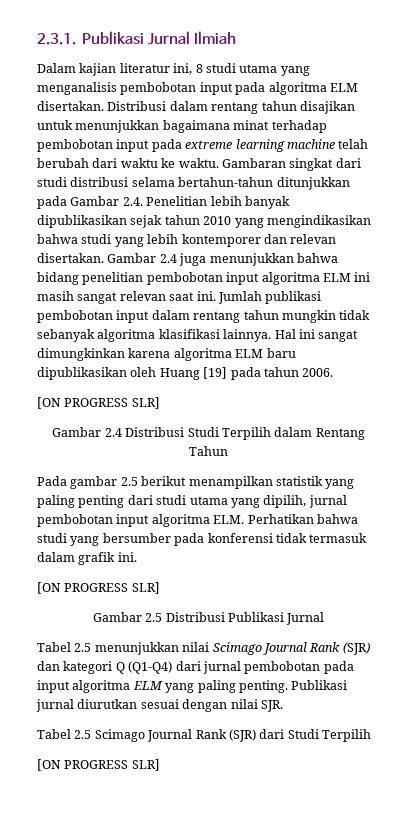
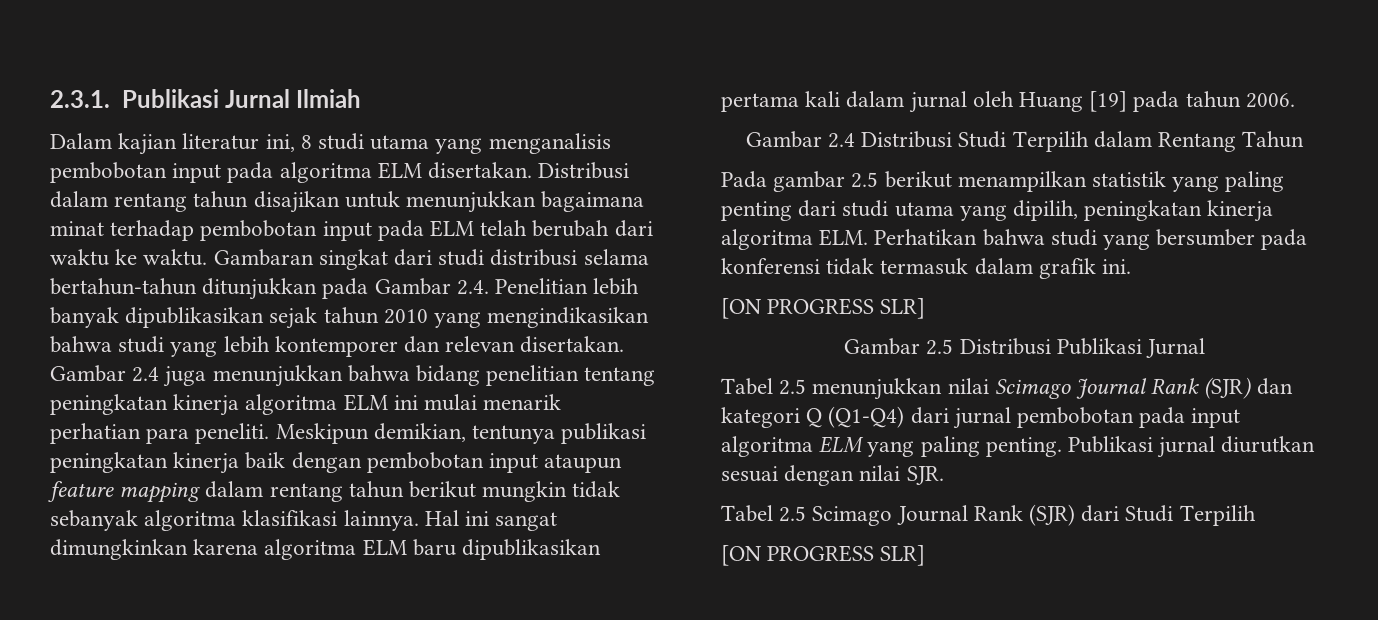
[185,139,335,152] extreme learning machine -> [430,220,475,237] ELM
[146,272,371,285] [37,291,322,304] [37,310,279,323] pembobotan input algoritma ELM ini masih sangat relevan saat ini. Jumlah publikasi pembobotan input dalam rentang tahun -> [584,367,656,386] [50,394,562,416] [50,423,647,444] [50,452,623,474] [48,481,477,503] tentang peningkatan kinerja algoritma ELM ini mulai menarik perhatian para peneliti. Meskipun demikian, tentunya publikasi peningkatan kinerja baik dengan pembobotan input ataupun feature mapping dalam rentang tahun berikut
(127, 373) none -> [721,91,967,113] pertama kali dalam jurnal
[37,397,160,409] // [ON PROGRESS SLR] -> (1295, 100) none
[308,495,347,508] [37,514,150,527] jurnal pembobotan input -> [1084,200,1274,222] peningkatan kinerja

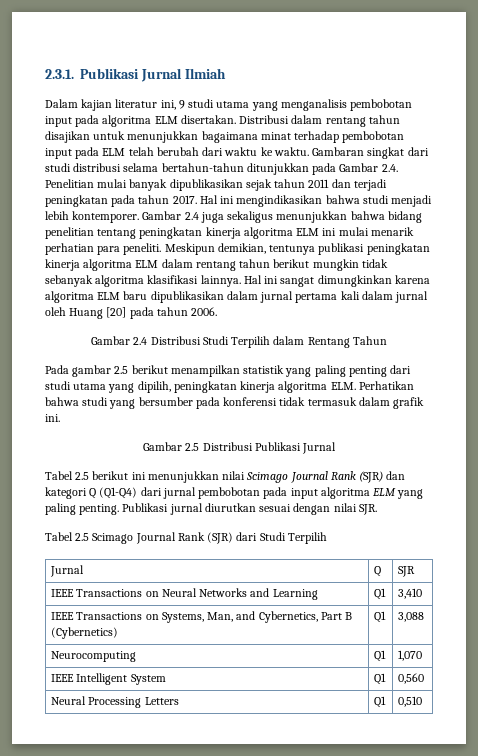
[300,135,312,149] 8 -> [178,100,185,109] 9
[593,278,640,295] lebih -> [97,179,128,188] mulai
[383,307,650,328] [50,336,625,357] 2010 yang mengindikasikan bahwa studi yang lebih kontemporer dan relevan disertakan. -> [308,179,387,191] [45,195,433,207] [45,211,140,223] 2011 dan terjadi peningkatan pada tahun 2017. Hal ini mengindikasikan bahwa studi menjadi lebih kontemporer.
(207, 376) none -> [227,211,274,223] sekaligus
[245,452,623,473] [48,481,201,503] baik dengan pembobotan input ataupun feature mapping -> [83,259,159,271] algoritma ELM
(602, 549) none -> [226,291,294,303] dalam jurnal
[1089,91,1128,112] [19] -> [106,307,127,318] [20]
[721,298,926,319] // [ON PROGRESS SLR] -> (60, 418) none
(807, 387) none -> [92,471,146,480] berikut ini
[721,545,926,566] // [ON PROGRESS SLR] -> [50,565,85,577] [374,566,382,577] [398,566,416,577] [51,588,318,600] [374,588,387,600] [398,588,423,599] [51,611,353,623] [51,627,119,639] [374,611,387,623] [398,612,425,622] [51,651,137,662] [374,650,387,662] [398,650,423,661] [51,673,166,685] [374,673,387,685] [398,673,425,684] [51,696,179,708] [374,696,387,708] [398,696,423,707] // Jurnal | Q | SJR // IEEE Transactions on Neural Networks and Learning | Q1 | 3,410 // IEEE Transactions on Systems, Man, and Cybernetics, Part B (Cybernetics) | Q1 | 3,088 // Neurocomputing | Q1 | 1,070 // IEEE Intelligent System | Q1 | 0,560 // Neural Processing Letters | Q1 | 0,510

